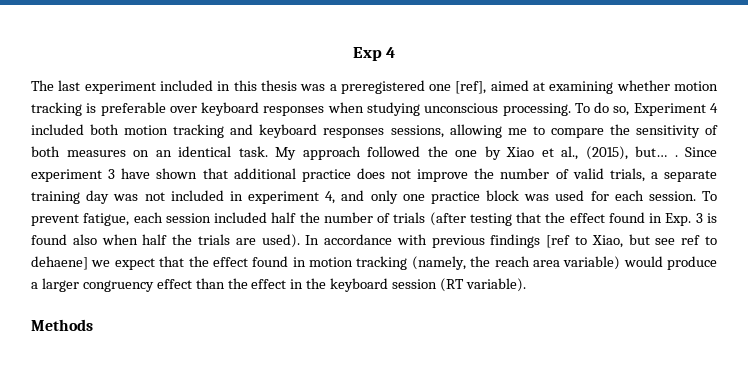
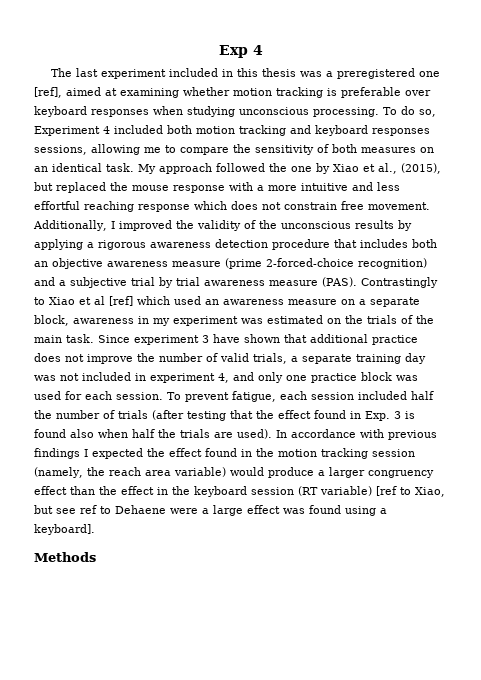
[635,146,678,157] but… . -> [34,182,400,193] [34,201,430,212] [33,220,412,231] [34,239,437,250] [34,258,427,269] [34,277,438,288] [34,296,420,307] [34,315,434,326] [34,334,94,343] but replaced the mouse response with a more intuitive and less effortful reaching response which does not constrain free movement. Additionally, I improved the validity of the unconscious results by applying a rigorous awareness detection procedure that includes both an objective awareness measure (prime 2-forced-choice recognition) and a subjective trial by trial awareness measure (PAS). Contrastingly to Xiao et al [ref] which used an awareness measure on a separate block, awareness in my experiment was estimated on the trials of the main task.
[546,234,717,248] [31,256,408,270] [ref to Xiao, but see ref to dehaene] we expect that the effect found in motion tracking -> [84,448,415,459] I expected the effect found in the motion tracking session
[465,278,526,292] variable). -> [320,486,445,497] [34,505,387,516] [34,524,95,535] variable) [ref to Xiao, but see ref to Dehaene were a large effect was found using a keyboard].

